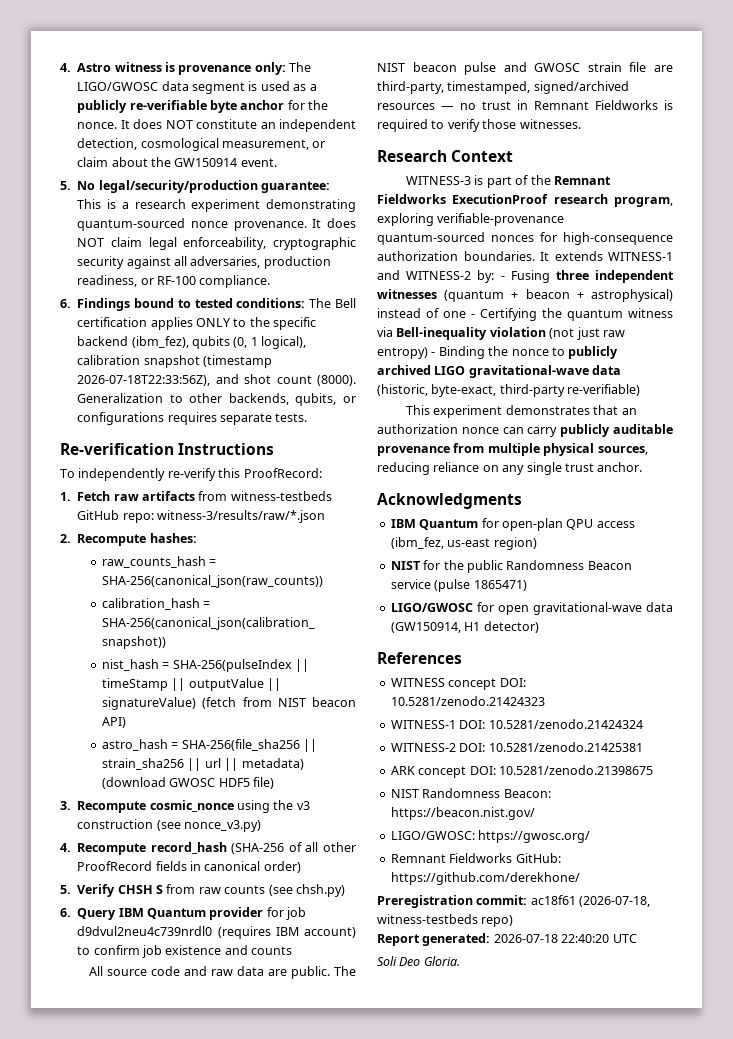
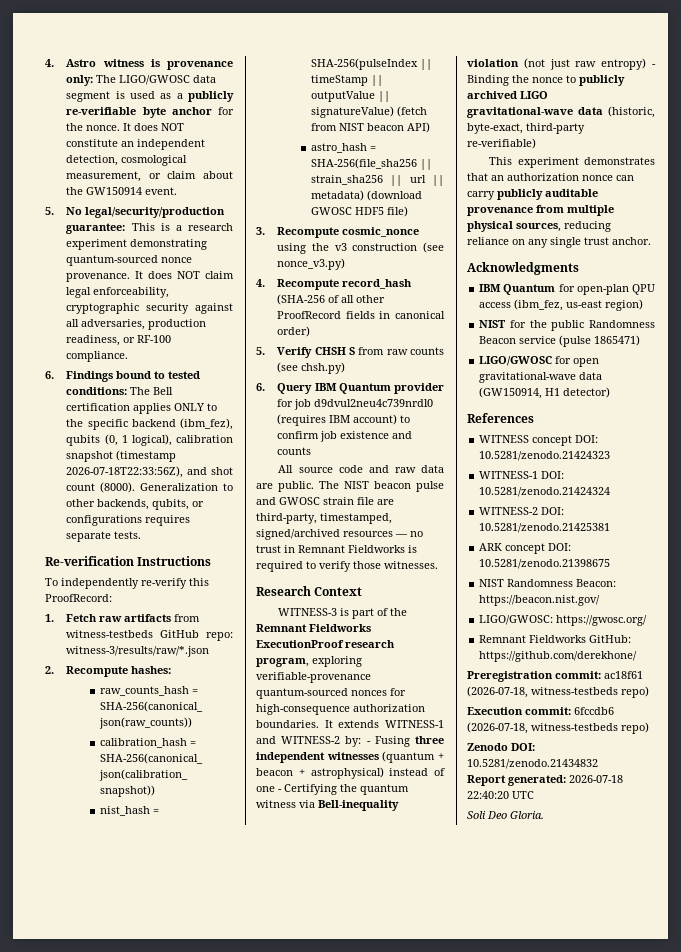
(514, 921) none -> [467,707,614,715] [467,722,649,734] [467,743,535,751] [467,759,598,769] // Execution commit: 6fccdb6 (2026-07-18, witness-testbeds repo) // Zenodo DOI: 10.5281/zenodo.21434832

